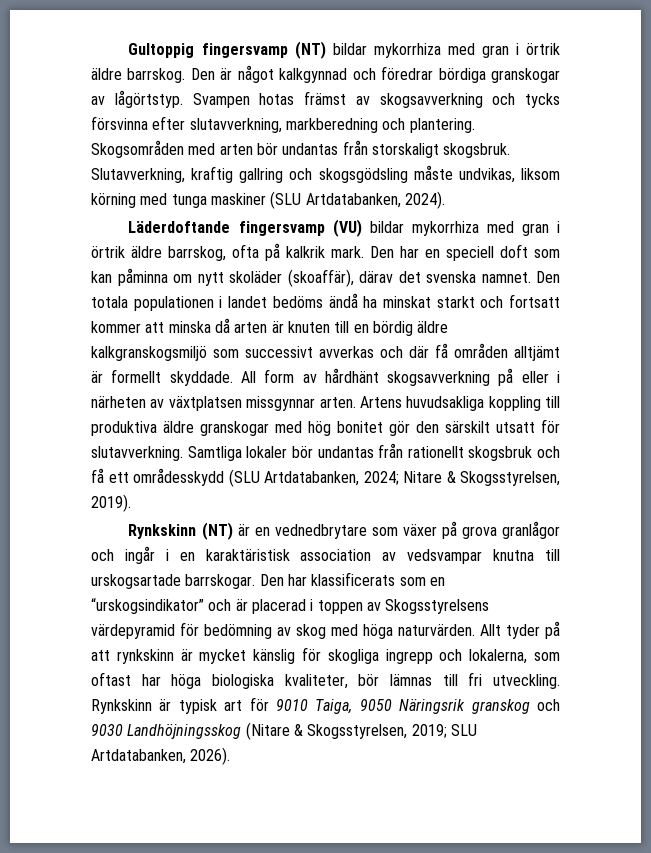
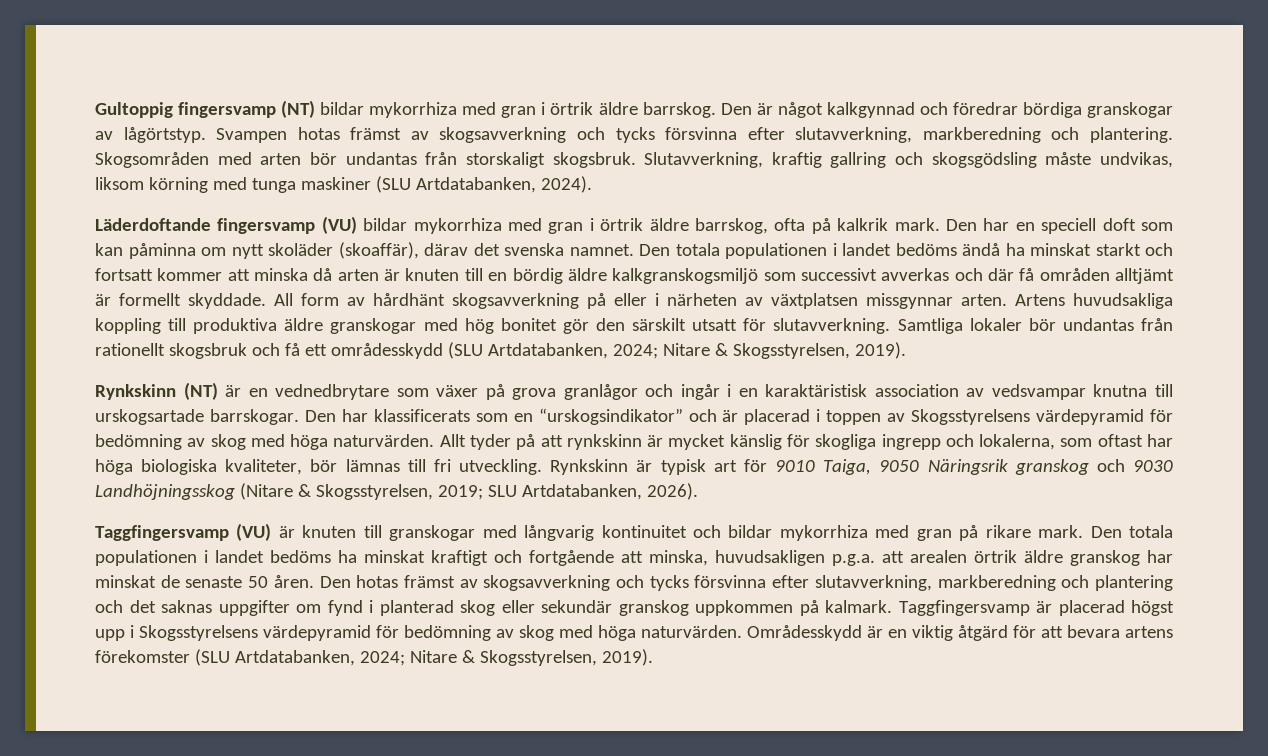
(231, 756) none -> [95,523,1173,541] [95,550,1173,566] [95,575,1174,591] [95,600,1174,616] [95,625,1173,641] [95,649,653,666] // Taggfingersvamp (VU) är knuten till granskogar med långvarig kontinuitet och bildar mykorrhiza med gran på rikare mark. Den totala populationen i landet bedöms ha minskat kraftigt och fortgående att minska, huvudsakligen p.g.a. att arealen örtrik äldre granskog har minskat de senaste 50 åren. Den hotas främst av skogsavverkning och tycks försvinna efter slutavverkning, markberedning och plantering och det saknas uppgifter om fynd i planterad skog eller sekundär granskog uppkommen på kalmark. Taggfingersvamp är placerad högst upp i Skogsstyrelsens värdepyramid för bedömning av skog med höga naturvärden. Områdesskydd är en viktig åtgärd för att bevara artens förekomster (SLU Artdatabanken, 2024; Nitare & Skogsstyrelsen, 2019).

